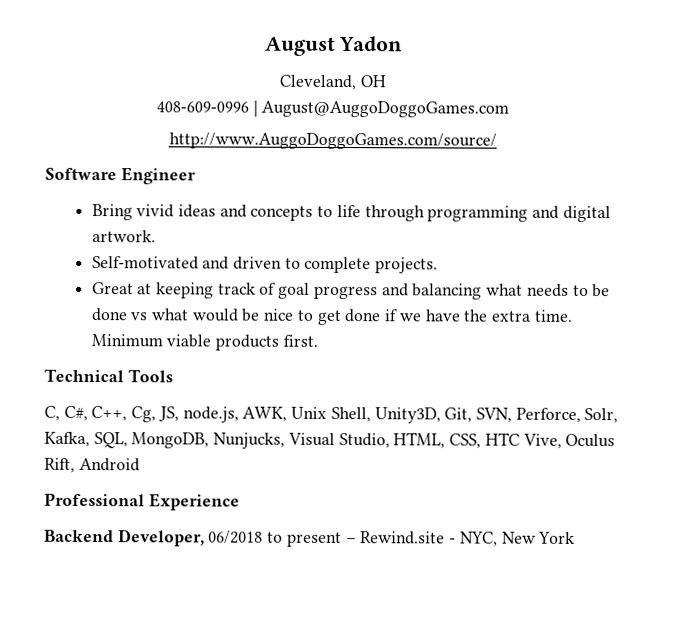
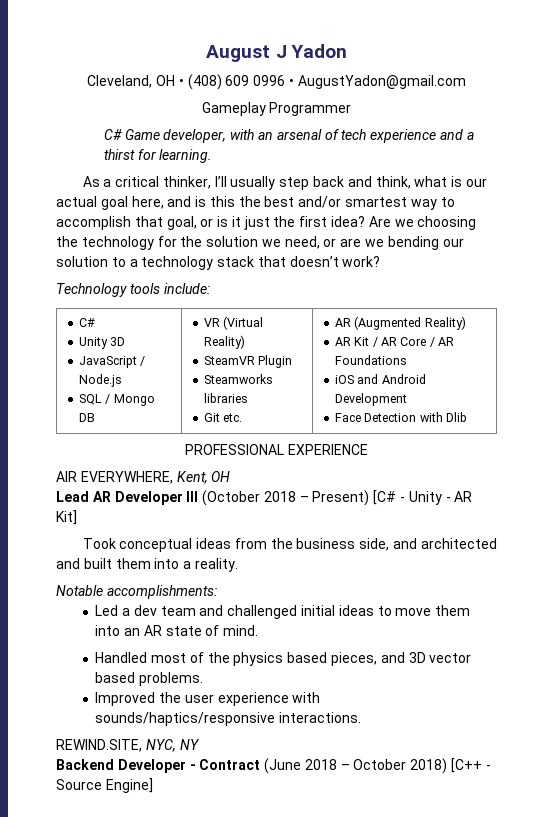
(336, 46) none -> [275,45,287,58] J
[155,100,510,118] [168,132,497,150] [45,167,196,185] [91,204,611,223] [91,230,156,243] [91,256,439,274] [91,282,611,300] [90,308,573,326] [90,334,318,351] [44,368,173,383] [44,405,619,424] [44,431,616,449] [44,457,140,473] [44,492,240,511] [44,529,576,548] // 408-609-0996 | August@AuggoDoggoGames.com // http://www.AuggoDoggoGames.com/source/ // Software Engineer // Bring vivid ideas and concepts to life through programming and digital artwork. // Self-motivated and driven to complete projects. // Great at keeping track of goal progress and balancing what needs to be done vs what would be nice to get done if we have the extra time. Minimum viable products first. // Technical Tools // C, C#, C++, Cg, JS, node.js, AWK, Unix Shell, Unity3D, Git, SVN, Perforce, Solr, Kafka, SQL, MongoDB, Nunjucks, Visual Studio, HTML, CSS, HTC Vive, Oculus Rift, Android // Professional Experience // Backend Developer, 06/2018 to present – Rewind.site - NYC, New York -> [178,74,466,90] [201,102,352,116] [103,129,474,143] [103,149,213,163] [82,176,487,190] [56,196,455,210] [56,216,477,230] [56,236,464,250] [56,256,381,270] [56,283,210,297] [78,318,95,327] [78,337,126,349] [78,356,146,368] [78,374,122,387] [78,394,155,406] [78,413,95,422] [203,316,264,330] [203,335,245,349] [203,355,293,368] [203,374,273,384] [203,393,248,403] [203,413,243,422] [334,316,466,330] [334,337,455,347] [334,355,407,365] [334,374,426,384] [334,393,407,406] [334,412,467,422] [185,444,368,455] [56,471,231,484] [56,490,473,506] [56,510,77,525] [82,538,497,552] [56,558,238,572] [56,585,217,599] [95,605,471,619] [95,625,259,636] [95,652,472,666] [95,672,204,686] [95,692,321,706] [95,712,362,726] [56,739,200,752] [56,758,491,774] [56,778,153,793] • (408) 609 0996 • AugustYadon@gmail.com // Gameplay Programmer // C# Game developer, with an arsenal of tech experience and a thirst for learning. // As a critical thinker, I’ll usually step back and think, what is our actual goal here, and is this the best and/or smartest way to accomplish that goal, or is it just the first idea? Are we choosing the technology for the solution we need, or are we bending our solution to a technology stack that doesn’t work? // Technology tools include: // C# // Unity 3D // JavaScript / Node.js // SQL / Mongo DB | VR (Virtual Reality) // SteamVR Plugin // Steamworks libraries // Git etc. | AR (Augmented Reality) // AR Kit / AR Core / AR Foundations // iOS and Android Development // Face Detection with Dlib // PROFESSIONAL EXPERIENCE // AIR EVERYWHERE, Kent, OH // Lead AR Developer III (October 2018 – Present) [C# - Unity - AR Kit] // Took conceptual ideas from the business side, and architected and built them into a reality. // Notable accomplishments: // Led a dev team and challenged initial ideas to move them into an AR state of mind. // Handled most of the physics based pieces, and 3D vector based problems. // Improved the user experience with sounds/haptics/responsive interactions. // REWIND.SITE, NYC, NY // Backend Developer - Contract (June 2018 – October 2018) [C++ - Source Engine]

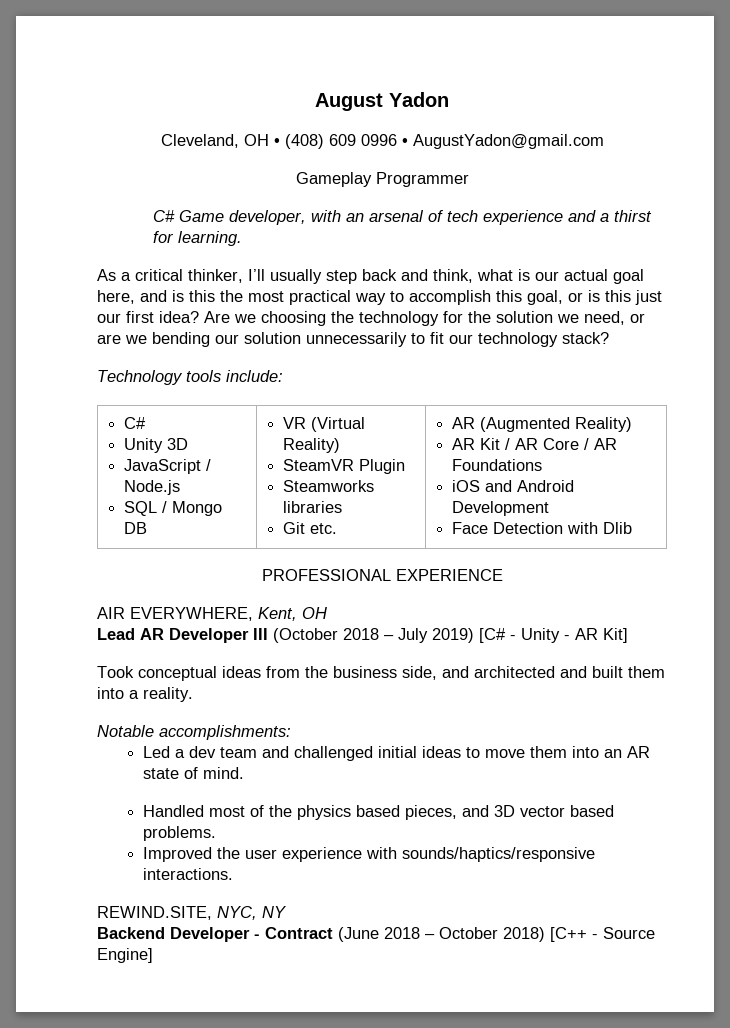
[275,45,287,58] J -> (383, 102) none
[264,196,408,208] best and/or smartest -> [248,290,351,305] most practical
[134,216,163,227] that -> [496,290,522,302] this
[231,216,296,230] it just the -> [605,290,662,305] [97,313,121,323] this just our
[111,256,381,270] to a technology stack that doesn’t work? -> [306,332,609,347] unnecessarily to fit our technology stack?
[312,490,370,506] Present) -> [398,628,474,643] July 2019)

